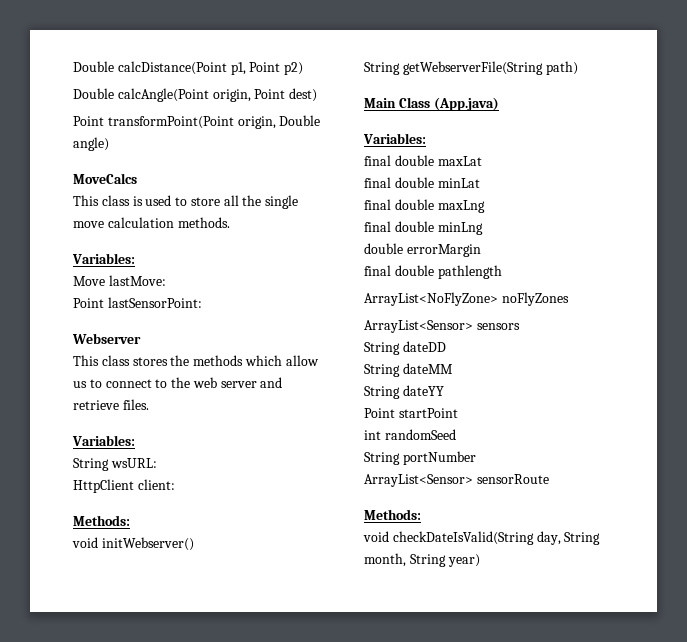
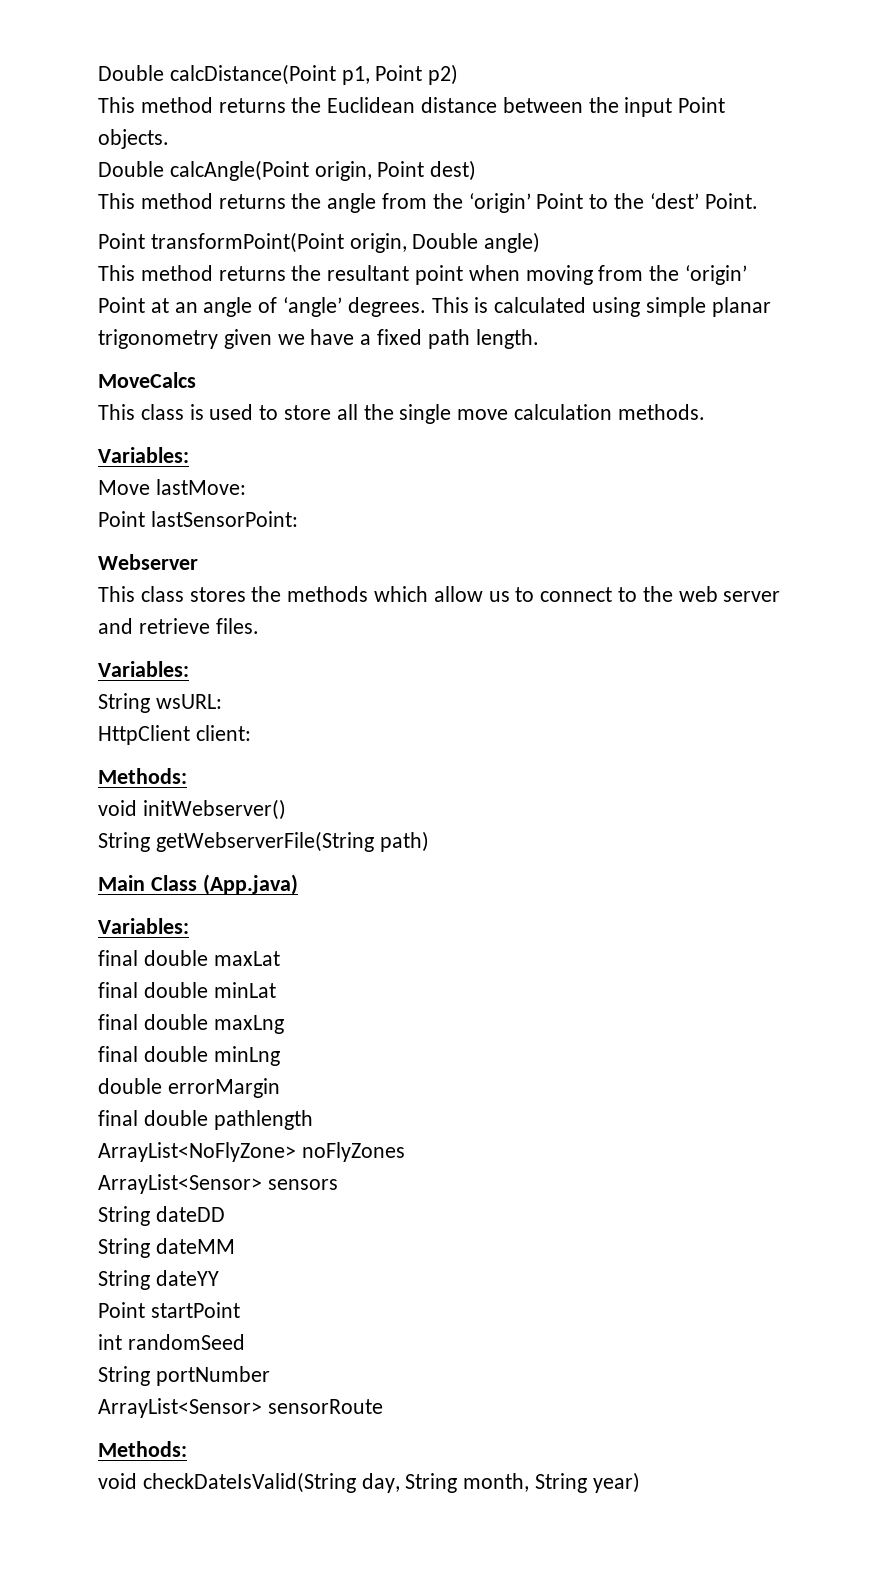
(304, 68) none -> [98,97,726,117] [98,129,169,149] // This method returns the Euclidean distance between the input Point objects.
(318, 95) none -> [98,193,758,213] // This method returns the angle from the ‘origin’ Point to the ‘dest’ Point.
(109, 144) none -> [98,265,748,285] [98,297,771,317] [98,329,539,349] // This method returns the resultant point when moving from the ‘origin’ Point at an angle of ‘angle’ degrees. This is calculated using simple planar trigonometry given we have a fixed path length.

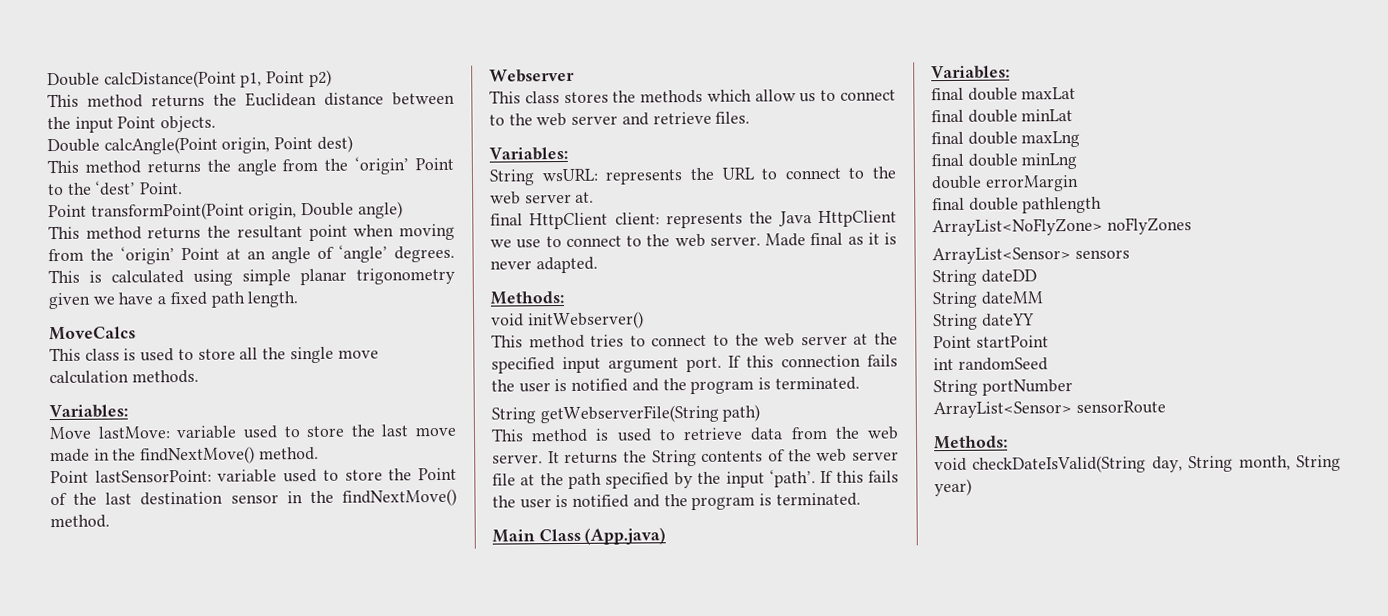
[98,511,298,527] // Point lastSensorPoint: -> [176,424,456,440] [50,446,319,465] [50,467,458,484] [50,488,458,507] [50,514,110,529] variable used to store the last move made in the findNextMove() method. // Point lastSensorPoint: variable used to store the Point of the last destination sensor in the findNextMove() method.
[98,725,251,745] [98,768,187,784] [98,799,286,820] [98,831,429,852] // HttpClient client: // Methods: // void initWebserver() // String getWebserverFile(String path) -> [605,166,896,185] [490,191,595,205] [490,210,897,230] [490,232,897,249] [490,256,598,274] [490,291,564,305] [491,311,644,330] [491,332,898,349] [491,354,898,374] [491,376,860,395] [491,404,761,424] [491,426,899,443] [492,448,899,467] [492,469,899,489] [492,492,861,511] represents the URL to connect to the web server at. // final HttpClient client: represents the Java HttpClient we use to connect to the web server. Made final as it is never adapted. // Methods: // void initWebserver() // This method tries to connect to the web server at the specified input argument port. If this connection fails the user is notified and the program is terminated. // String getWebserverFile(String path) // This method is used to retrieve data from the web server. It returns the String contents of the web server file at the path specified by the input ‘path’. If this fails the user is notified and the program is terminated.

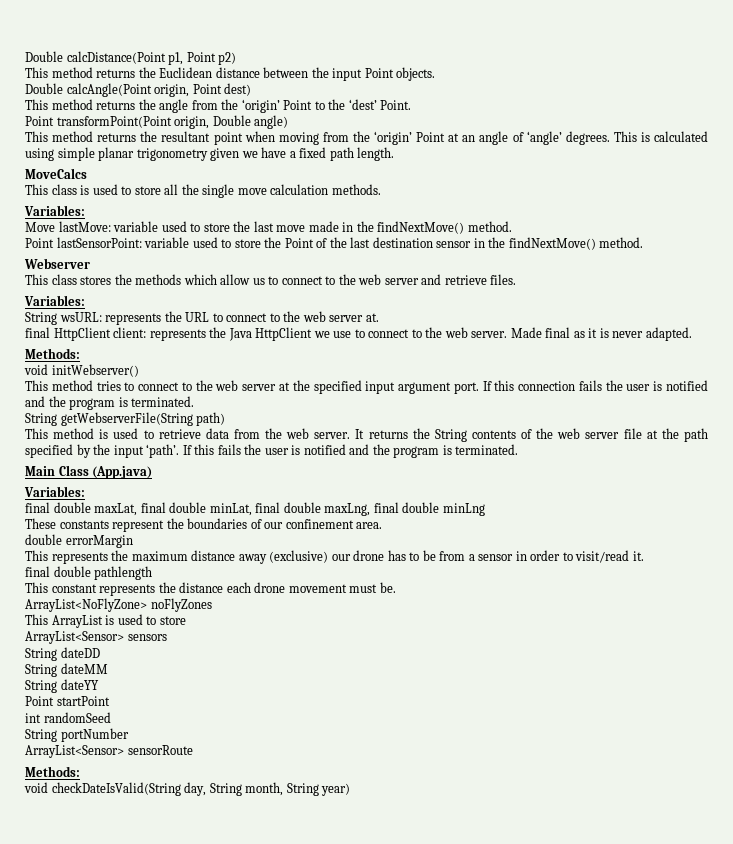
[1021,86,1077,100] [931,109,1074,123] [931,130,1081,148] maxLat // final double minLat // final double maxLng // -> [94,502,371,516] maxLat, final double minLat, final double maxLng,
[931,174,1079,192] [932,196,1103,214] [932,217,1192,237] double errorMargin // final double pathlength // ArrayList<NoFlyZone> noFlyZones -> [25,518,383,532] [25,534,133,548] [25,550,644,564] [25,566,153,580] [25,582,396,596] [25,598,212,612] [25,614,186,628] These constants represent the boundaries of our confinement area. // double errorMargin // This represents the maximum distance away (exclusive) our drone has to be from a sensor in order to visit/read it. // final double pathlength // This constant represents the distance each drone movement must be. // ArrayList<NoFlyZone> noFlyZones // This ArrayList is used to store

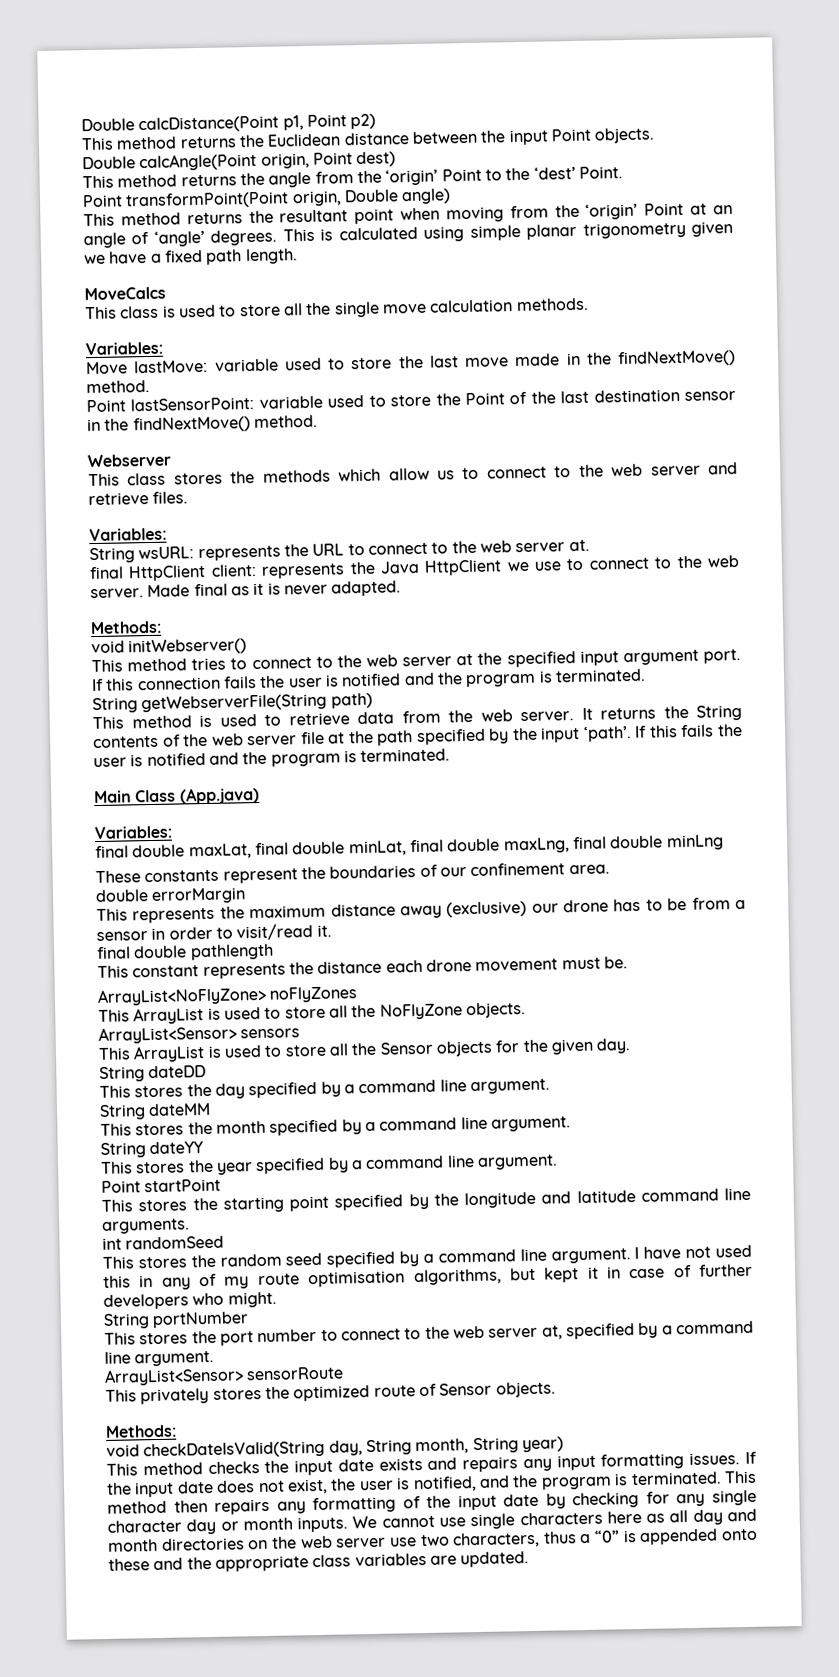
[25,631,167,644] [25,647,100,661] [25,663,108,677] [25,679,99,693] [25,696,110,706] [25,712,111,723] [25,728,129,742] [25,745,193,758] // ArrayList<Sensor> sensors // String dateDD // String dateMM // String dateYY // Point startPoint // int randomSeed // String portNumber // ArrayList<Sensor> sensorRoute -> [328,1002,526,1020] [98,1025,301,1045] [98,1038,632,1063] [99,1065,207,1083] [99,1078,550,1099] [99,1102,212,1121] [100,1116,571,1137] [100,1141,205,1159] [100,1154,558,1175] [101,1178,222,1193] [101,1187,751,1213] [102,1218,190,1234] [102,1235,225,1250] [102,1244,752,1269] [103,1263,753,1290] [103,1291,277,1310] [103,1311,250,1329] [104,1320,755,1346] [104,1350,215,1367] [104,1366,345,1386] [105,1381,556,1405] all the NoFlyZone objects. // ArrayList<Sensor> sensors // This ArrayList is used to store all the Sensor objects for the given day. // String dateDD // This stores the day specified by a command line argument. // String dateMM // This stores the month specified by a command line argument. // String dateYY // This stores the year specified by a command line argument. // Point startPoint // This stores the starting point specified by the longitude and latitude command line arguments. // int randomSeed // This stores the random seed specified by a command line argument. I have not used this in any of my route optimisation algorithms, but kept it in case of further developers who might. // String portNumber // This stores the port number to connect to the web server at, specified by a command line argument. // ArrayList<Sensor> sensorRoute // This privately stores the optimized route of Sensor objects.
(351, 789) none -> [106,1451,757,1476] [106,1470,757,1498] [107,1489,758,1515] [107,1508,758,1535] [108,1528,758,1552] [108,1551,530,1572] // This method checks the input date exists and repairs any input formatting issues. If the input date does not exist, the user is notified, and the program is terminated. This method then repairs any formatting of the input date by checking for any single character day or month inputs. We cannot use single characters here as all day and month directories on the web server use two characters, thus a “0” is appended onto these and the appropriate class variables are updated.

